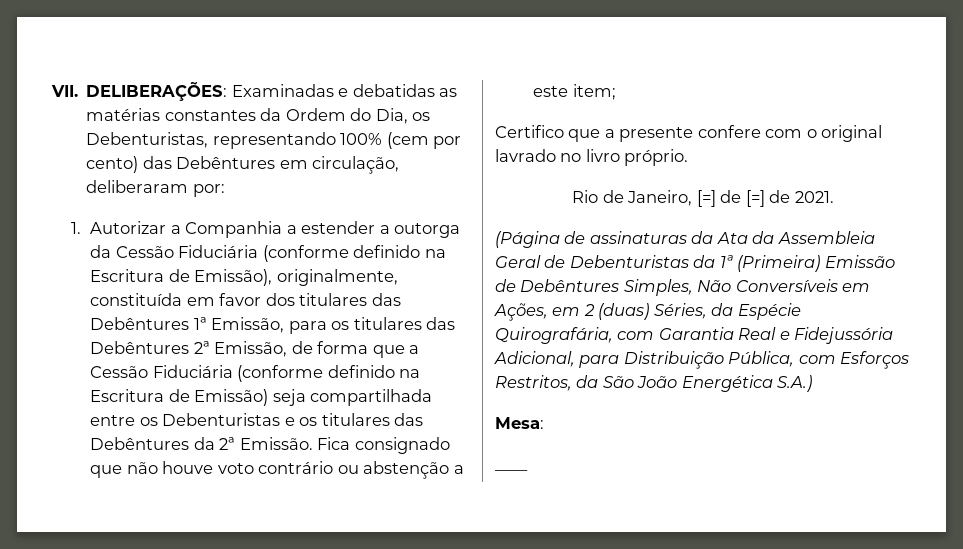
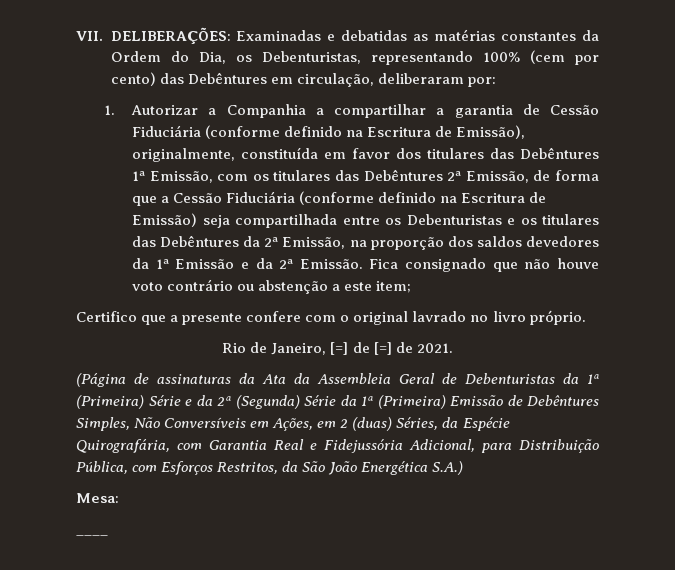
[301,221,461,238] [90,245,112,258] estender a outorga da -> [334,104,540,118] compartilhar a garantia de
[288,321,327,334] para -> [217,174,249,181] com
(236, 443) none -> [282,236,599,250] [132,258,294,269] Emissão, na proporção dos saldos devedores da 1ª Emissão e da 2ª
(821, 263) none -> [148,395,446,409] Série e da 2ª (Segunda) Série da 1ª (Primeira)

